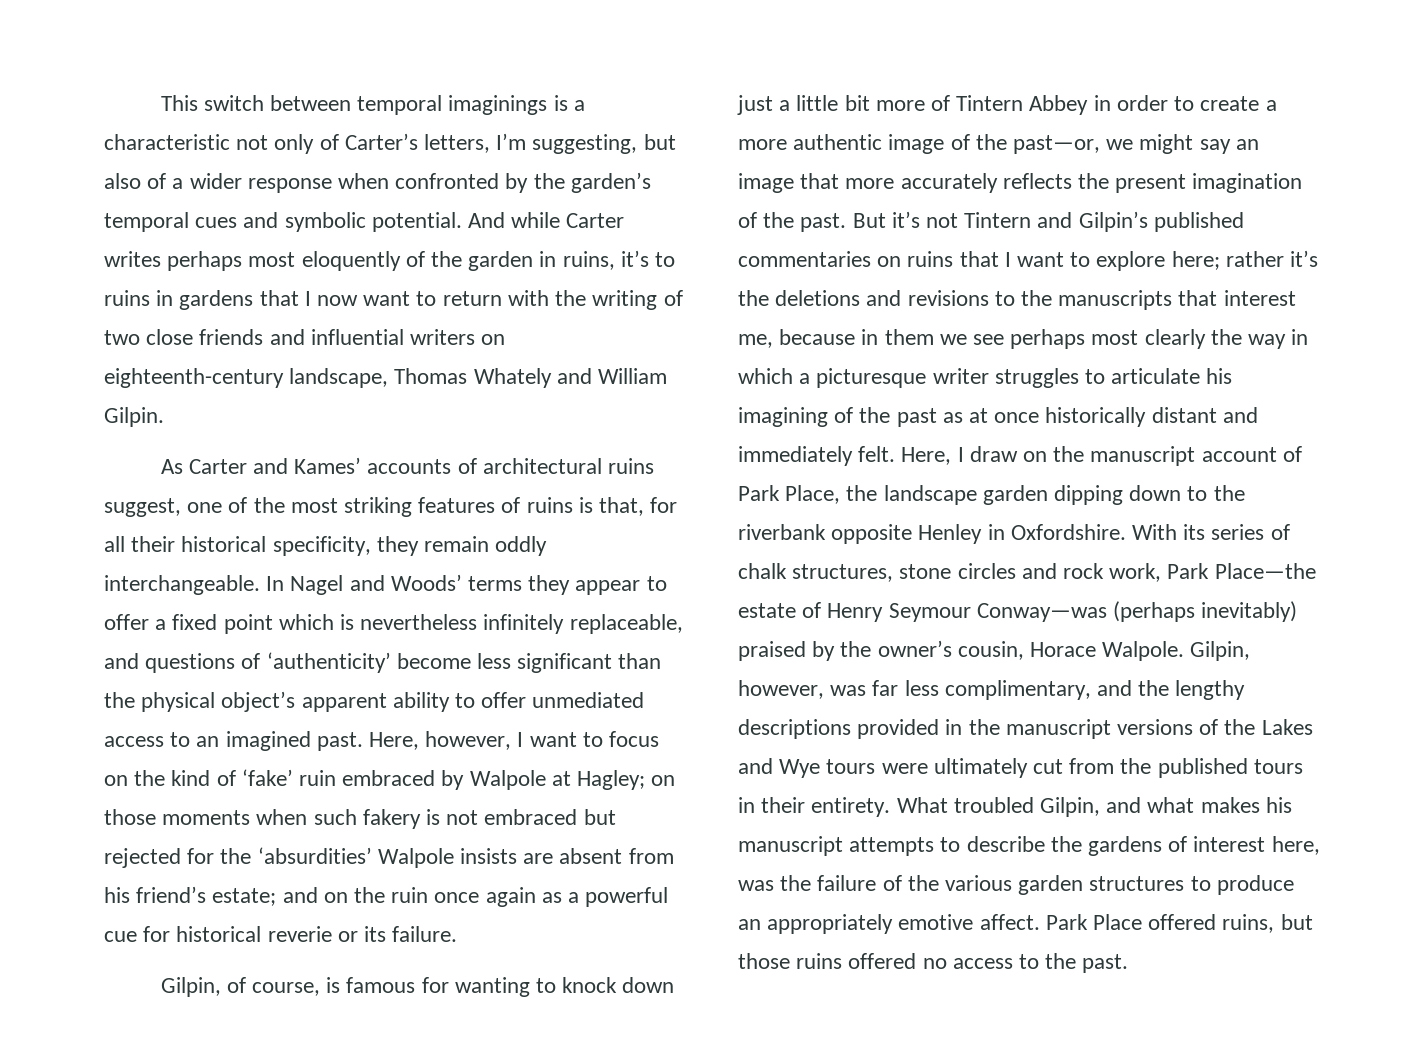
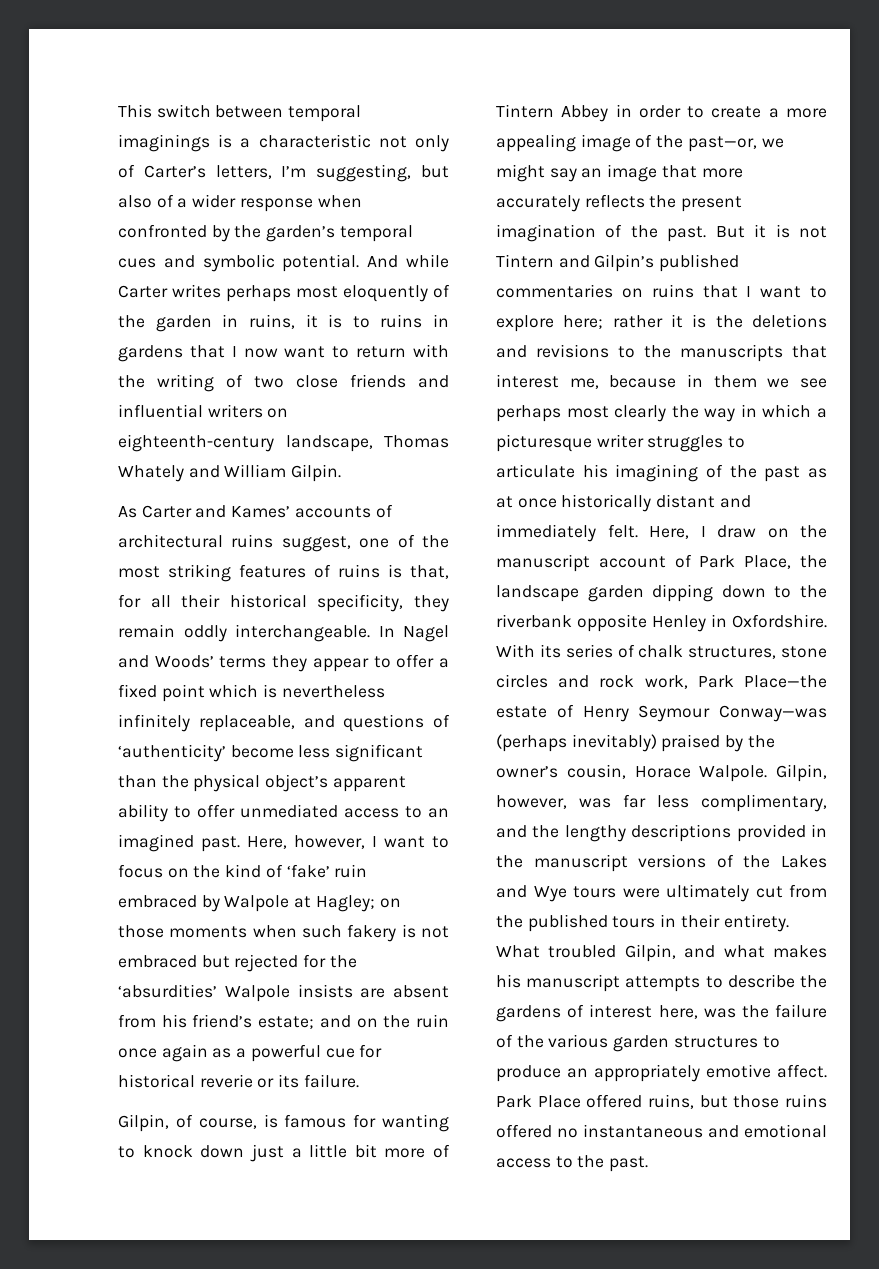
[620,250,649,267] it’s -> [305,314,343,328] it is
[793,134,883,150] authentic -> [496,134,576,152] appealing
[891,211,920,228] it’s -> [754,224,790,238] it is
[1290,250,1319,267] it’s -> [671,314,707,328] it is
(947, 963) none -> [583,1124,827,1138] instantaneous and emotional

